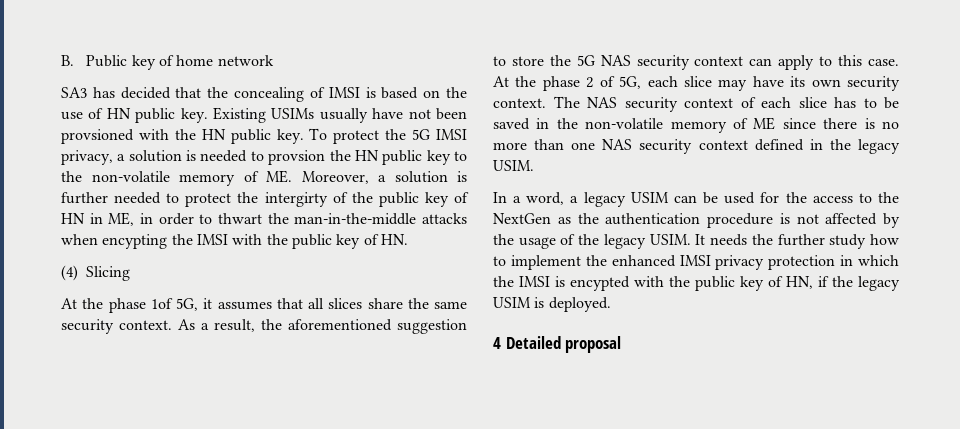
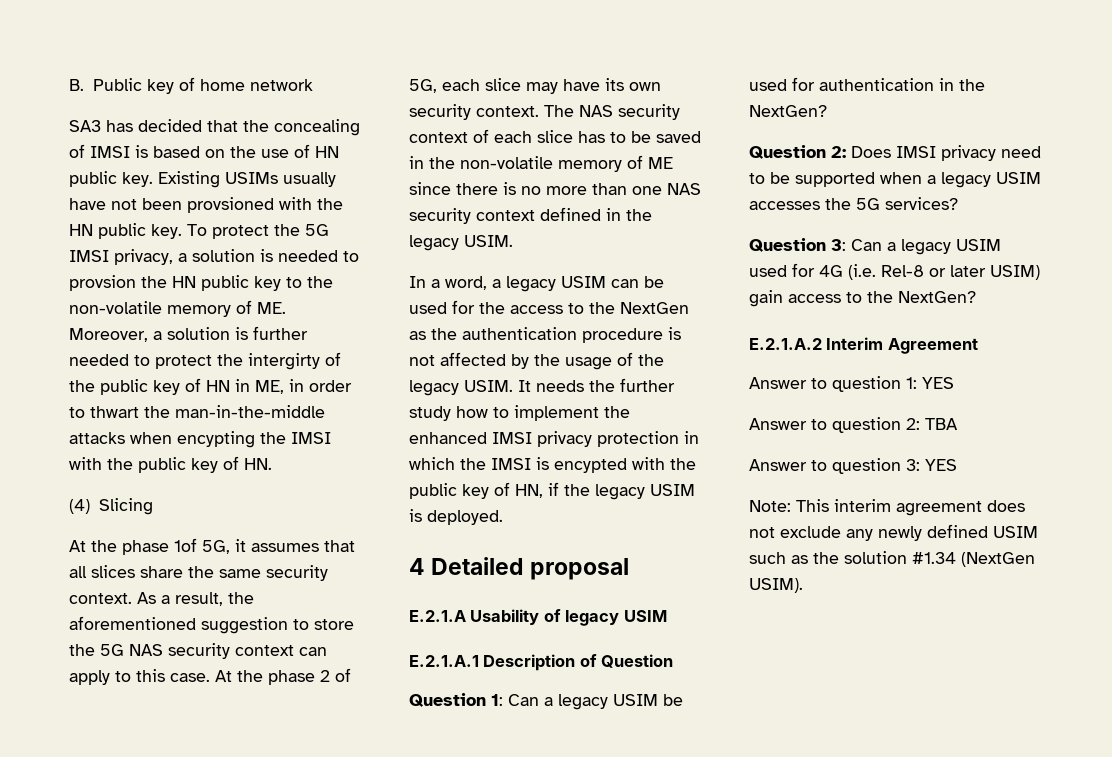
(622, 344) none -> [409,609,667,626] [409,654,674,671] [409,693,683,710] [749,77,985,91] [749,105,827,117] [749,145,1041,161] [749,172,1041,188] [749,197,958,210] [749,238,1001,255] [749,263,1040,280] [749,290,976,307] [749,337,978,354] [749,376,954,392] [749,417,958,433] [749,458,957,474] [749,499,1025,516] [749,524,1038,541] [749,551,1035,567] [749,578,803,593] // E.2.1.A Usability of legacy USIM // E.2.1.A.1 Description of Question // Question 1: Can a legacy USIM be used for authentication in the NextGen? // Question 2: Does IMSI privacy need to be supported when a legacy USIM accesses the 5G services? // Question 3: Can a legacy USIM used for 4G (i.e. Rel-8 or later USIM) gain access to the NextGen? // E.2.1.A.2 Interim Agreement // Answer to question 1: YES // Answer to question 2: TBA // Answer to question 3: YES // Note: This interim agreement does not exclude any newly defined USIM such as the solution #1.34 (NextGen USIM).

